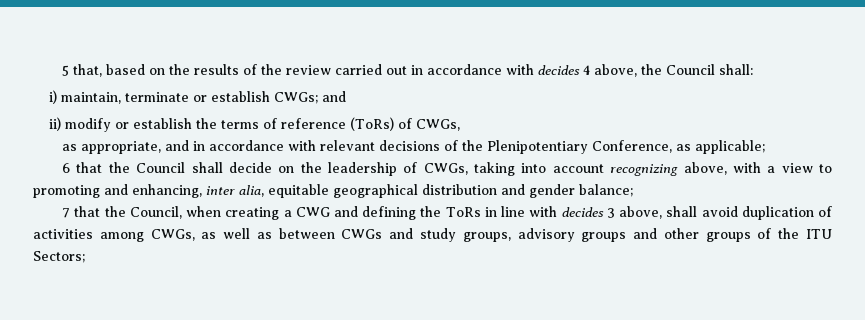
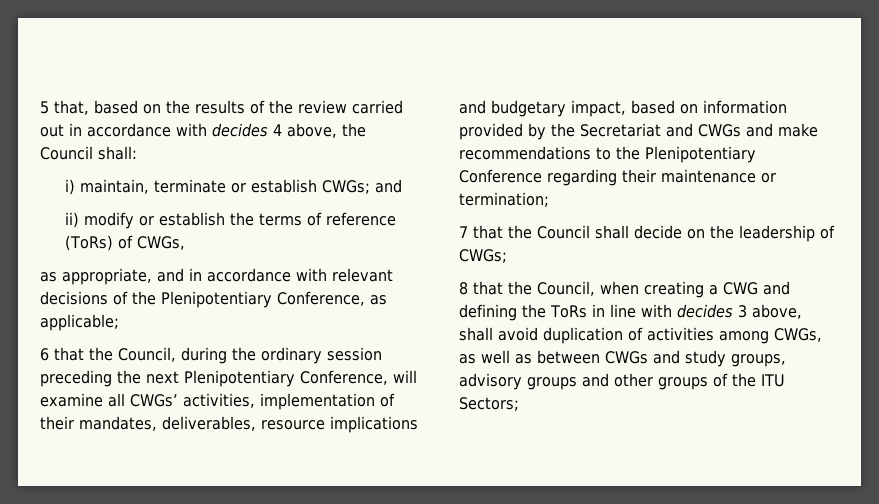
(130, 167) none -> [118,347,382,364] [40,370,417,387] [40,393,395,410] [40,416,418,433] [459,100,787,117] [459,123,818,140] [459,146,756,163] [459,169,776,186] [459,192,549,207] [459,225,532,239] Council, during the ordinary session preceding the next Plenipotentiary Conference, will examine all CWGs’ activities, implementation of their mandates, deliverables, resource implications and budgetary impact, based on information provided by the Secretariat and CWGs and make recommendations to the Plenipotentiary Conference regarding their maintenance or termination; // 7 that the
[423,162,833,176] [33,184,633,198] [62,208,71,218] CWGs, taking into account recognizing above, with a view to promoting and enhancing, inter alia, equitable geographical distribution and gender balance; // 7 -> [459,249,507,263] [459,282,468,295] CWGs; // 8

